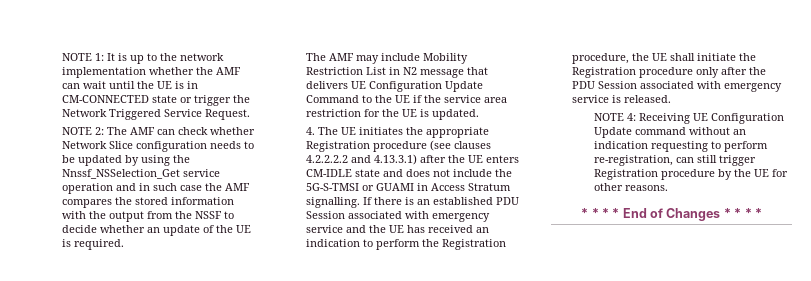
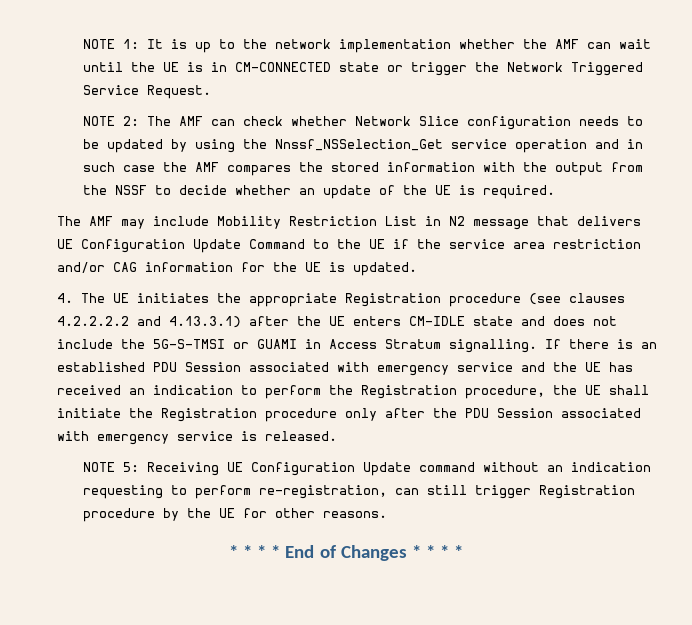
(362, 113) none -> [56,262,233,273] and/or CAG information
[626,113,636,121] 4: -> [122,462,139,472] 5:

